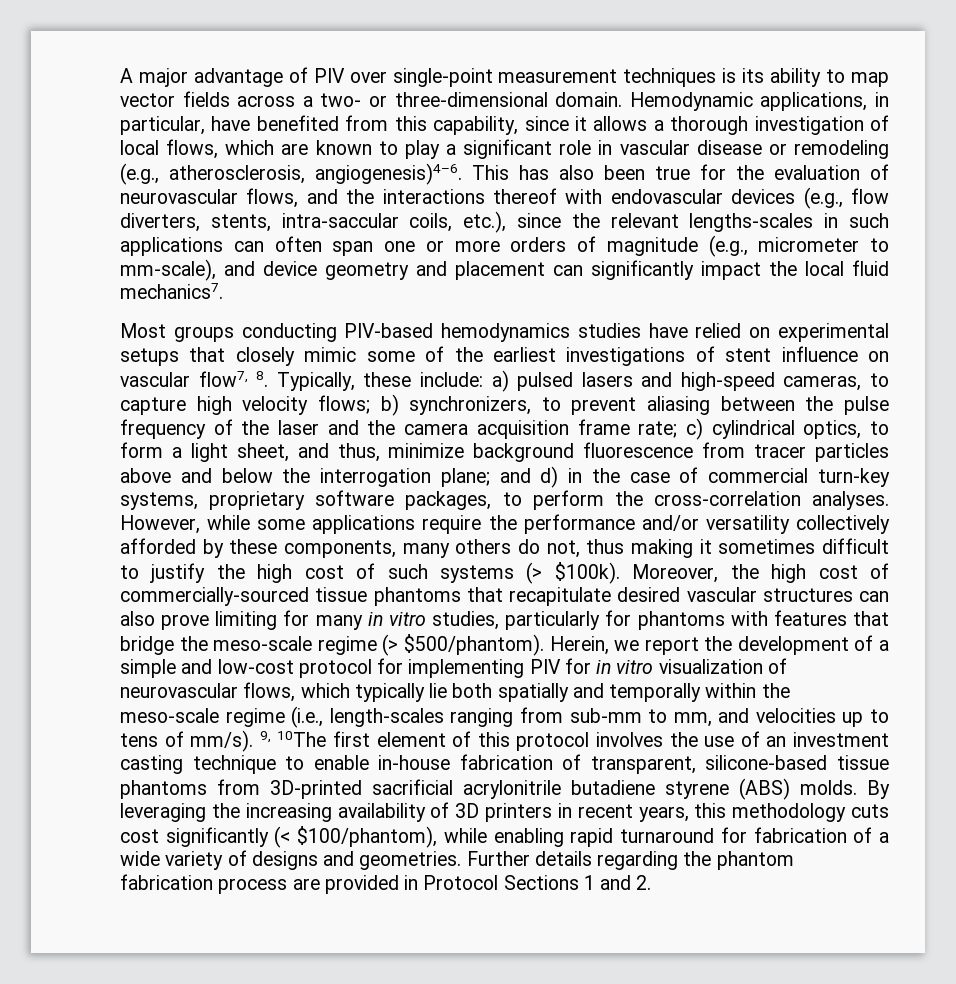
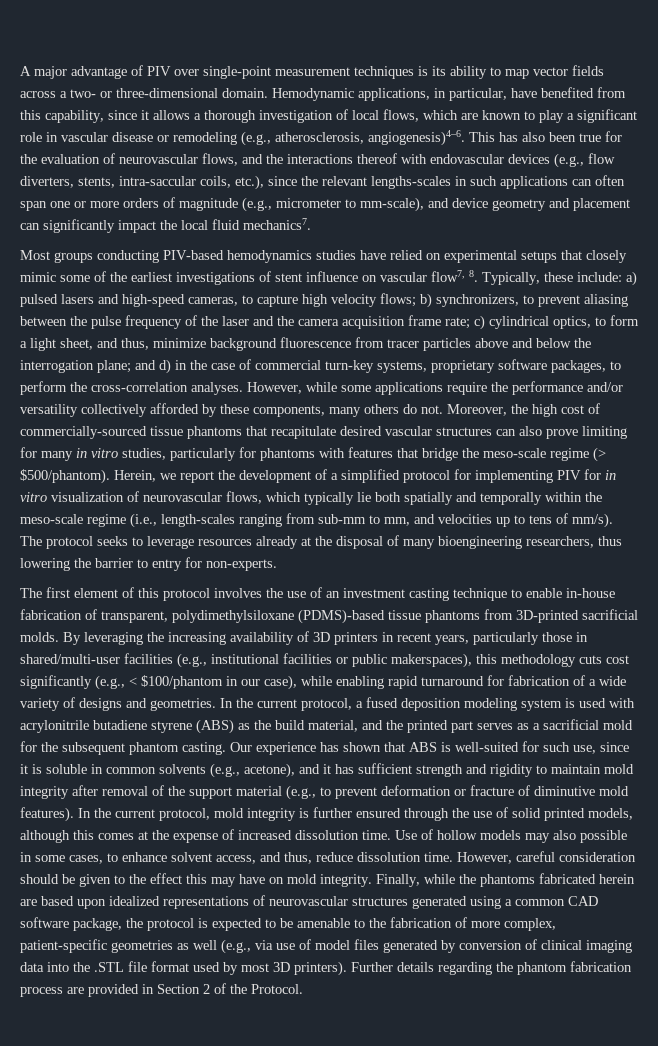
[546,538,889,558] [120,562,620,584] not, thus making it sometimes difficult to justify the high cost of such systems (> $100k). -> [421,405,443,414] not.
[120,659,294,678] simple and low-cost -> [341,469,400,483] simplified
[259,731,327,747] 9, 10The -> [20,535,622,549] [20,557,277,571] [20,588,42,598] The protocol seeks to leverage resources already at the disposal of many bioengineering researchers, thus lowering the barrier to entry for non-experts. // The
[705,755,828,770] silicone-based -> [172,609,385,624] polydimethylsiloxane (PDMS)-based
[463,778,790,800] acrylonitrile butadiene styrene (ABS) -> (638, 614) none
(689, 814) none -> [473,632,588,645] [20,653,472,668] particularly those in shared/multi-user facilities (e.g., institutional facilities or public makerspaces),
[274,826,438,848] (< $100/phantom), -> [95,675,297,690] (e.g., < $100/phantom in our case),
(462, 860) none -> [220,697,635,711] [20,719,633,734] [20,741,629,755] [20,763,634,778] [20,785,629,800] [20,807,633,822] [20,829,627,843] [20,851,636,864] [20,873,635,887] [20,895,598,909] [20,917,556,931] [20,939,632,954] [20,961,347,976] In the current protocol, a fused deposition modeling system is used with acrylonitrile butadiene styrene (ABS) as the build material, and the printed part serves as a sacrificial mold for the subsequent phantom casting. Our experience has shown that ABS is well-suited for such use, since it is soluble in common solvents (e.g., acetone), and it has sufficient strength and rigidity to maintain mold integrity after removal of the support material (e.g., to prevent deformation or fracture of diminutive mold features). In the current protocol, mold integrity is further ensured through the use of solid printed models, although this comes at the expense of increased dissolution time. Use of hollow models may also possible in some cases, to enhance solvent access, and thus, reduce dissolution time. However, careful consideration should be given to the effect this may have on mold integrity. Finally, while the phantoms fabricated herein are based upon idealized representations of neurovascular structures generated using a common CAD software package, the protocol is expected to be amenable to the fabrication of more complex, patient-specific geometries as well (e.g., via use of model files generated by conversion of clinical imaging data into the .STL file format used by most 3D printers).
[423,875,652,890] Protocol Sections 1 and 2. -> [157,983,303,994] Section 2 of the Protocol.

